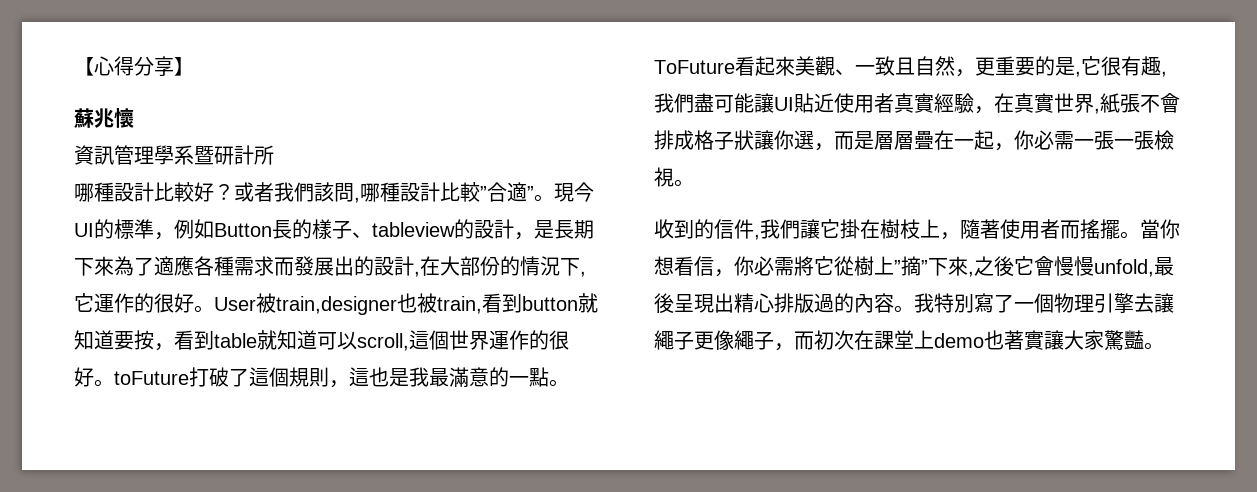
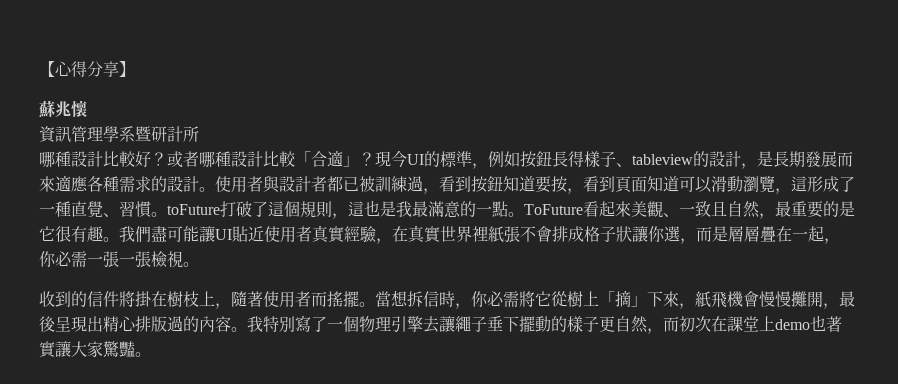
[274,182,554,203] 我們該問,哪種設計比較”合適”。 -> [199,150,375,168] 哪種設計比較「合適」？
[214,219,312,239] Button長的 -> [520,151,584,168] 按鈕長得
[74,256,154,276] 下來為了 -> [805,151,853,167] [39,176,55,192] 發展而來
[274,256,586,277] [74,293,598,315] 而發展出的設計,在大部份的情況下,它運作的很好。User被train,designer也被train,看到button就 -> [151,176,503,194] 的設計。使用者與設計者都已被訓練過，看到按鈕
[214,330,277,350] table就 -> [615,176,647,193] 頁面
[357,330,569,351] [74,367,94,387] scroll,這個世界運作的很好 -> [711,176,855,194] [39,201,152,218] 滑動瀏覽，這形成了一種直覺、習慣
[975,57,995,76] 更 -> [775,201,791,217] 最
[1075,71,1081,77] , -> (855, 209) none
[1161,71,1167,77] , -> [103,237,119,242] 。
[1094,108,1100,114] , -> [472,226,488,242] 裡
[754,219,840,240] ,我們讓它 -> [119,291,135,307] 將
[1160,219,1180,239] [654,256,714,276] 你想看信 -> [391,290,455,307] 想拆信時
[894,256,1154,277] ”摘”下來,之後它會慢慢unfold, -> [599,290,839,309] 「摘」下來，紙飛機會慢慢攤開，
[694,330,774,350] 更像繩子 -> [487,316,648,333] 垂下擺動的樣子更自然

